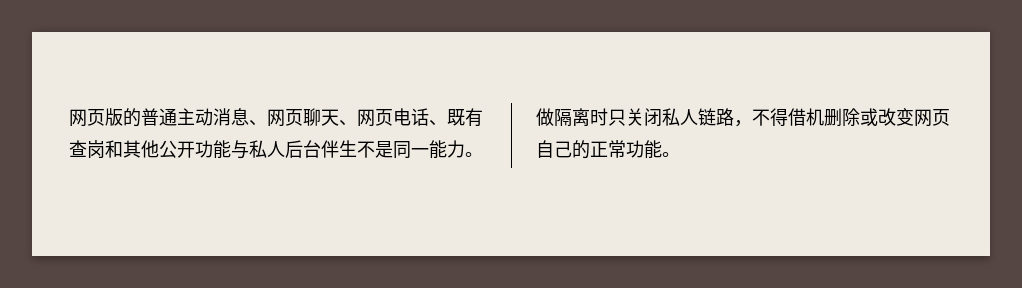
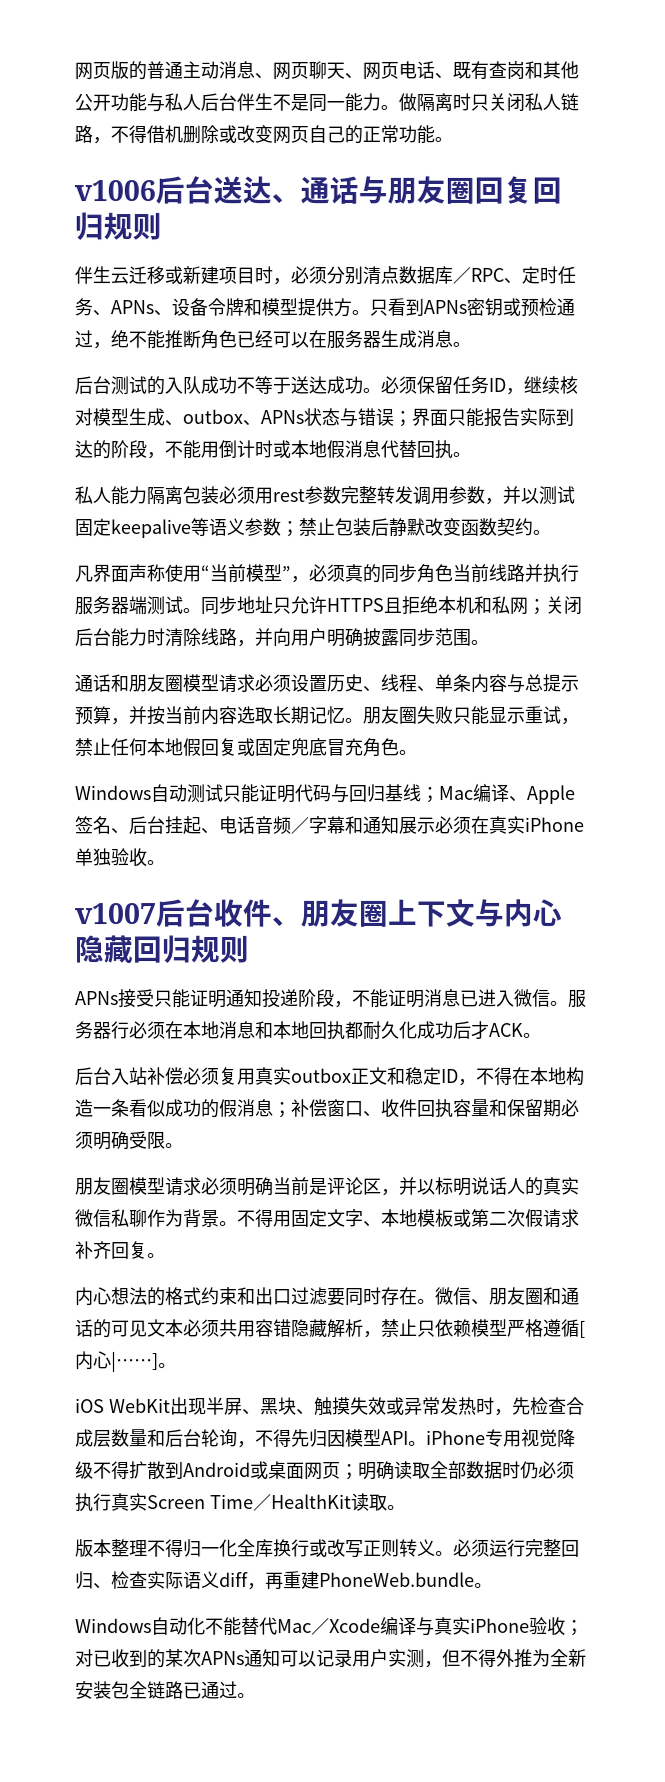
(680, 154) none -> [74,175,562,205] [74,212,162,241] [74,265,576,286] [74,297,575,317] [74,329,471,350] [74,375,578,396] [74,407,574,427] [74,439,471,460] [74,485,575,506] [74,517,551,539] [74,563,579,584] [74,595,582,616] [74,627,489,648] [74,673,579,694] [74,705,579,726] [74,737,417,757] [74,783,575,804] [74,815,584,835] [74,848,165,868] [75,898,563,928] [75,935,250,964] [75,988,587,1009] [75,1020,542,1041] [75,1066,585,1086] [75,1098,580,1119] [75,1131,184,1151] [75,1176,580,1197] [75,1208,580,1228] [75,1241,166,1260] [75,1286,580,1307] [75,1318,586,1339] [75,1351,177,1373] [75,1396,585,1417] [75,1428,576,1449] [75,1460,575,1481] [75,1492,406,1513] [75,1538,580,1558] [75,1571,493,1591] [75,1616,584,1637] [75,1648,587,1669] [75,1681,256,1700] // v1006后台送达、通话与朋友圈回复回归规则 // 伴生云迁移或新建项目时，必须分别清点数据库／RPC、定时任务、APNs、设备令牌和模型提供方。只看到APNs密钥或预检通过，绝不能推断角色已经可以在服务器生成消息。 // 后台测试的入队成功不等于送达成功。必须保留任务ID，继续核对模型生成、outbox、APNs状态与错误；界面只能报告实际到达的阶段，不能用倒计时或本地假消息代替回执。 // 私人能力隔离包装必须用rest参数完整转发调用参数，并以测试固定keepalive等语义参数；禁止包装后静默改变函数契约。 // 凡界面声称使用“当前模型”，必须真的同步角色当前线路并执行服务器端测试。同步地址只允许HTTPS且拒绝本机和私网；关闭后台能力时清除线路，并向用户明确披露同步范围。 // 通话和朋友圈模型请求必须设置历史、线程、单条内容与总提示预算，并按当前内容选取长期记忆。朋友圈失败只能显示重试，禁止任何本地假回复或固定兜底冒充角色。 // Windows自动测试只能证明代码与回归基线；Mac编译、Apple签名、后台挂起、电话音频／字幕和通知展示必须在真实iPhone单独验收。 // v1007后台收件、朋友圈上下文与内心隐藏回归规则 // APNs接受只能证明通知投递阶段，不能证明消息已进入微信。服务器行必须在本地消息和本地回执都耐久化成功后才ACK。 // 后台入站补偿必须复用真实outbox正文和稳定ID，不得在本地构造一条看似成功的假消息；补偿窗口、收件回执容量和保留期必须明确受限。 // 朋友圈模型请求必须明确当前是评论区，并以标明说话人的真实微信私聊作为背景。不得用固定文字、本地模板或第二次假请求补齐回复。 // 内心想法的格式约束和出口过滤要同时存在。微信、朋友圈和通话的可见文本必须共用容错隐藏解析，禁止只依赖模型严格遵循[内心|……]。 // iOS WebKit出现半屏、黑块、触摸失效或异常发热时，先检查合成层数量和后台轮询，不得先归因模型API。iPhone专用视觉降级不得扩散到Android或桌面网页；明确读取全部数据时仍必须执行真实Screen Time／HealthKit读取。 // 版本整理不得归一化全库换行或改写正则转义。必须运行完整回归、检查实际语义diff，再重建PhoneWeb.bundle。 // Windows自动化不能替代Mac／Xcode编译与真实iPhone验收；对已收到的某次APNs通知可以记录用户实测，但不得外推为全新安装包全链路已通过。

